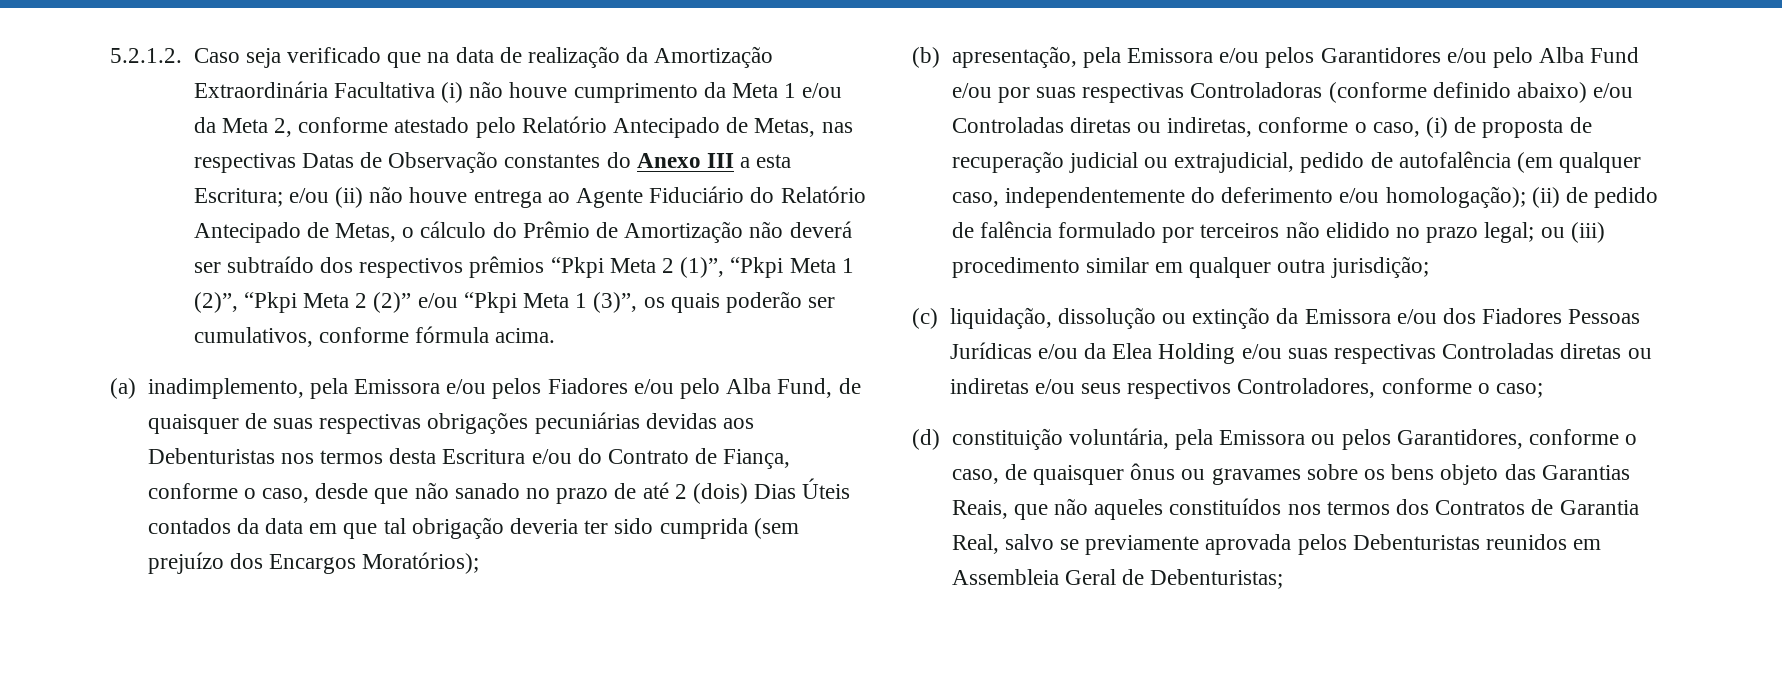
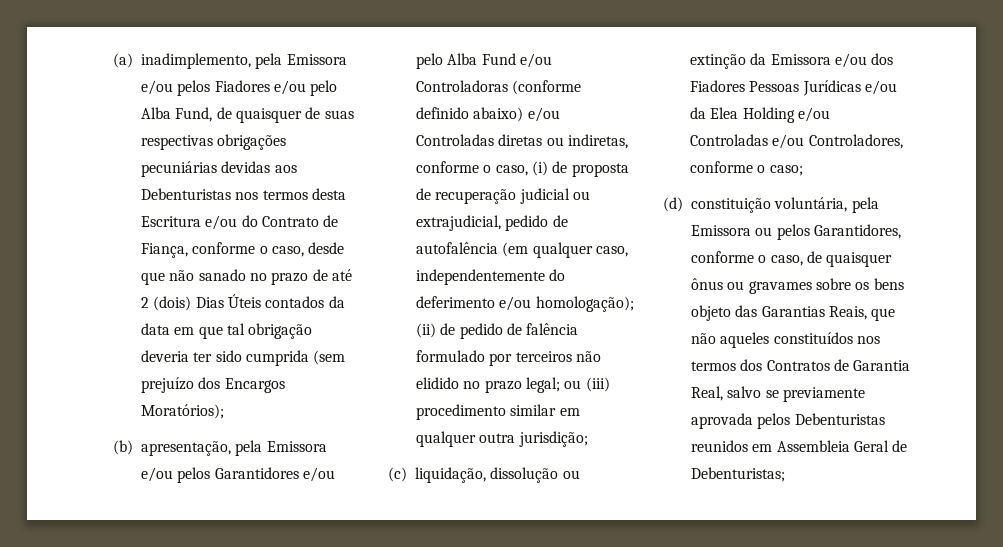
[110,46,774,68] [193,81,843,103] [193,116,853,138] [193,151,792,173] [193,186,866,208] [193,221,852,243] [193,256,854,278] [193,291,836,313] [193,326,556,347] 5.2.1.2. Caso seja verificado que na data de realização da Amortização Extraordinária Facultativa (i) não houve cumprimento da Meta 1 e/ou da Meta 2, conforme atestado pelo Relatório Antecipado de Metas, nas respectivas Datas de Observação constantes do Anexo III a esta Escritura; e/ou (ii) não houve entrega ao Agente Fiduciário do Relatório Antecipado de Metas, o cálculo do Prêmio de Amortização não deverá ser subtraído dos respectivos prêmios “Pkpi Meta 2 (1)”, “Pkpi Meta 1 (2)”, “Pkpi Meta 2 (2)” e/ou “Pkpi Meta 1 (3)”, os quais poderão ser cumulativos, conforme fórmula acima. // -> (113, 60) none
[997,83,1185,103] por suas respectivas -> (552, 60) none
[1287,343,1652,364] [949,378,1232,399] suas respectivas Controladas diretas ou indiretas e/ou seus respectivos -> [690,134,805,149] Controladas e/ou

